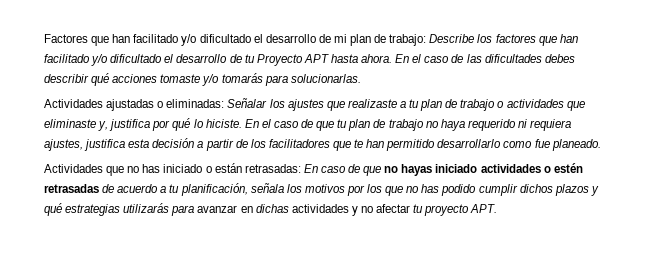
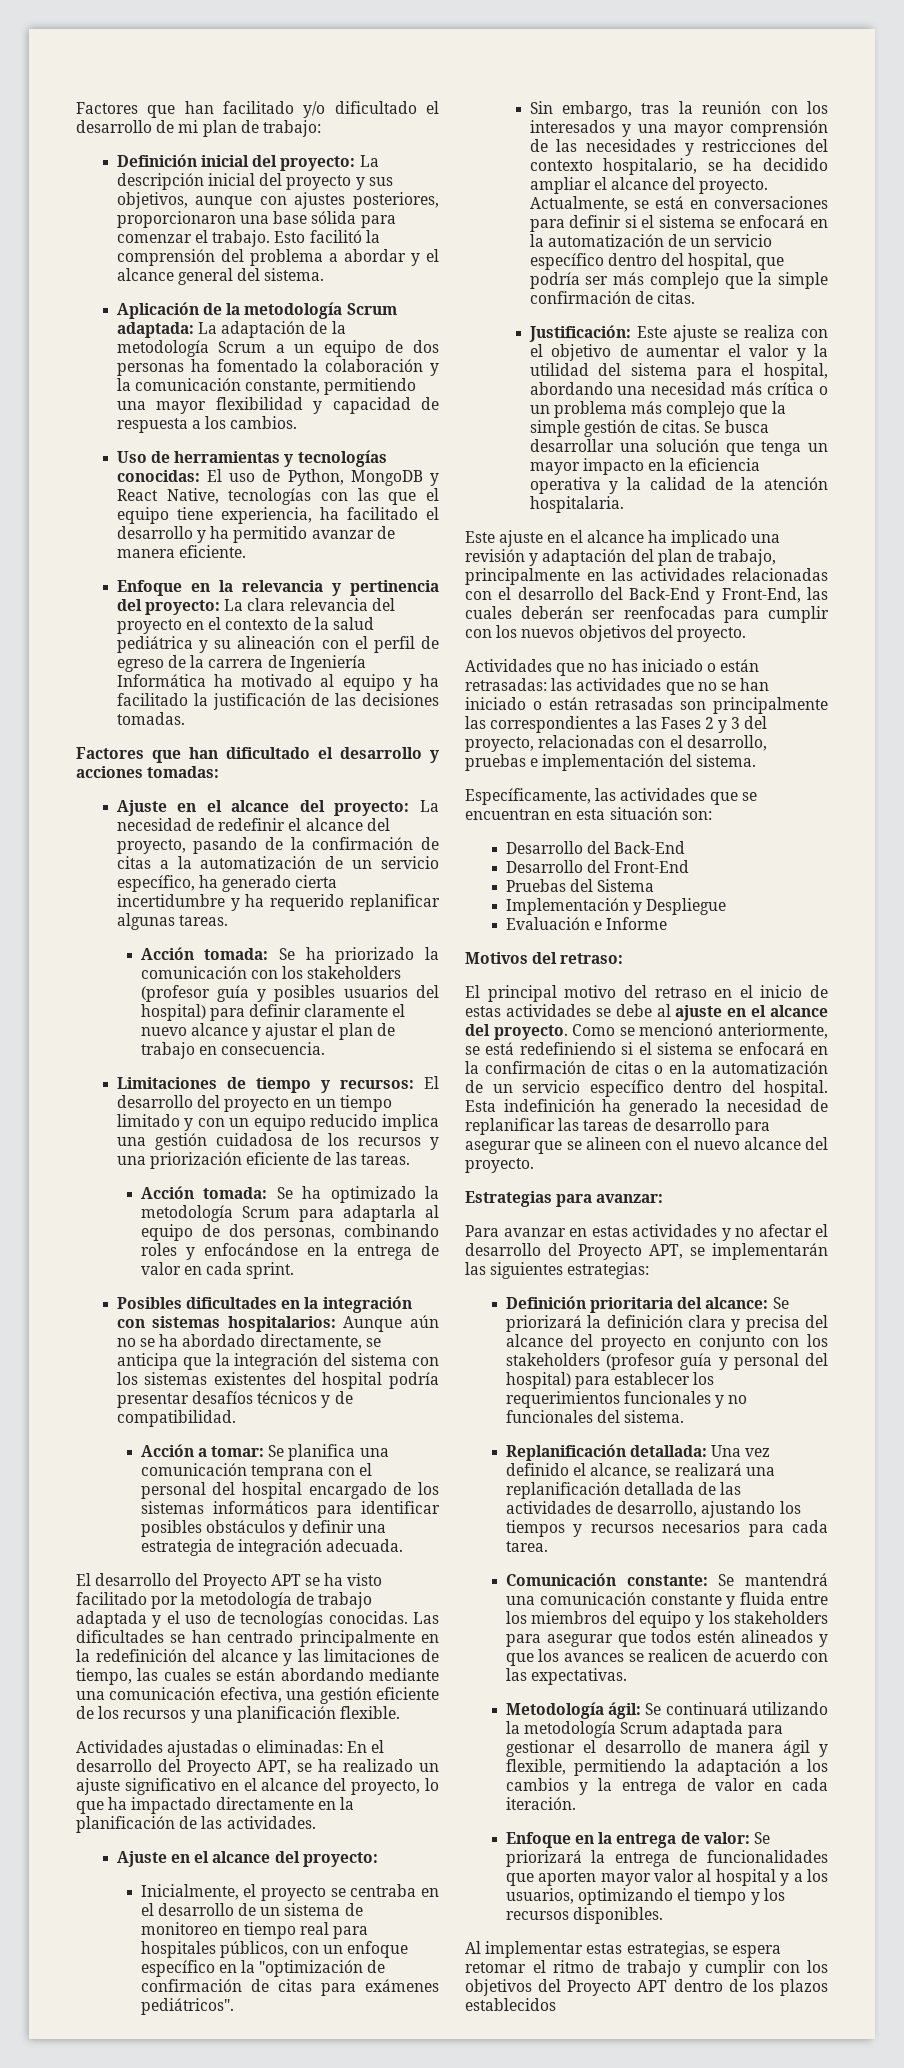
[429,34,578,46] [44,54,575,66] [44,73,361,86] [44,98,585,111] [44,118,572,131] [44,138,601,151] Describe los factores que han facilitado y/o dificultado el desarrollo de tu Proyecto APT hasta ahora. En el caso de las dificultades debes describir qué acciones tomaste y/o tomarás para solucionarlas. // Actividades ajustadas o eliminadas: Señalar los ajustes que realizaste a tu plan de trabajo o actividades que eliminaste y, justifica por qué lo hiciste. En el caso de que tu plan de trabajo no haya requerido ni requiera ajustes, justifica esta decisión a partir de los facilitadores que te han permitido desarrollarlo como fue planeado. -> [116,154,379,171] [116,173,393,190] [116,192,439,209] [116,211,396,228] [116,230,380,247] [116,249,440,266] [116,268,325,285] [116,302,397,319] [116,321,346,338] [116,340,439,357] [116,359,440,376] [116,378,417,395] [116,397,439,414] [116,416,298,433] [116,450,387,467] [116,469,439,486] [116,488,439,505] [116,507,439,524] [116,526,395,543] [116,545,247,558] [116,580,439,596] [116,598,395,615] [116,617,374,634] [116,636,439,653] [116,655,366,672] [116,674,439,691] [116,693,440,710] [116,712,185,725] [76,747,439,763] [76,766,220,778] [116,800,439,816] [116,818,390,831] [116,837,439,854] [116,856,439,869] [116,875,338,892] [116,894,440,911] [116,913,229,930] [140,947,439,964] [140,966,402,979] [140,985,439,1002] [140,1004,406,1021] [140,1023,395,1040] [140,1042,325,1059] [116,1076,439,1093] [116,1095,392,1112] [116,1114,439,1131] [116,1133,439,1150] [116,1152,410,1169] [140,1186,439,1203] [140,1205,439,1222] [140,1224,439,1241] [140,1243,439,1260] [140,1262,295,1279] [116,1296,412,1313] [116,1315,439,1332] [116,1334,381,1350] [116,1353,439,1370] [116,1372,439,1389] [116,1391,353,1408] [116,1410,236,1427] [140,1444,389,1461] [140,1463,373,1480] [140,1482,439,1499] [140,1501,440,1518] [140,1520,387,1537] [140,1539,404,1556] [76,1573,383,1590] [76,1592,372,1609] [76,1611,439,1628] [76,1630,439,1647] [76,1649,439,1666] [76,1668,439,1685] [76,1687,439,1704] [76,1706,401,1723] [76,1740,384,1757] [76,1759,439,1776] [76,1778,439,1795] [76,1797,354,1814] [76,1816,316,1833] [116,1851,378,1867] [140,1884,439,1901] [140,1903,363,1916] [140,1922,369,1939] [140,1941,409,1958] [140,1960,386,1977] [140,1979,439,1996] [140,1998,234,2015] [529,101,828,118] [529,120,828,137] [529,139,828,156] [529,158,828,175] [529,177,769,194] [529,196,828,212] [529,215,828,232] [529,234,773,247] [529,253,785,270] [529,272,828,289] [529,291,695,304] [528,325,828,342] [529,344,828,361] [529,363,828,380] [529,382,828,395] [529,401,786,418] [529,420,769,437] [529,439,828,456] [529,458,761,475] [529,477,828,494] [529,496,624,513] [465,530,781,547] [465,549,777,566] [465,568,828,585] [465,587,828,604] [465,606,829,623] [465,625,746,642] // Definición inicial del proyecto: La descripción inicial del proyecto y sus objetivos, aunque con ajustes posteriores, proporcionaron una base sólida para comenzar el trabajo. Esto facilitó la comprensión del problema a abordar y el alcance general del sistema. // Aplicación de la metodología Scrum adaptada: La adaptación de la metodología Scrum a un equipo de dos personas ha fomentado la colaboración y la comunicación constante, permitiendo una mayor flexibilidad y capacidad de respuesta a los cambios. // Uso de herramientas y tecnologías conocidas: El uso de Python, MongoDB y React Native, tecnologías con las que el equipo tiene experiencia, ha facilitado el desarrollo y ha permitido avanzar de manera eficiente. // Enfoque en la relevancia y pertinencia del proyecto: La clara relevancia del proyecto en el contexto de la salud pediátrica y su alineación con el perfil de egreso de la carrera de Ingeniería Informática ha motivado al equipo y ha facilitado la justificación de las decisiones tomadas. // Factores que han dificultado el desarrollo y acciones tomadas: // Ajuste en el alcance del proyecto: La necesidad de redefinir el alcance del proyecto, pasando de la confirmación de citas a la automatización de un servicio específico, ha generado cierta incertidumbre y ha requerido replanificar algunas tareas. // Acción tomada: Se ha priorizado la comunicación con los stakeholders (profesor guía y posibles usuarios del hospital) para definir claramente el nuevo alcance y ajustar el plan de trabajo en consecuencia. // Limitaciones de tiempo y recursos: El desarrollo del proyecto en un tiempo limitado y con un equipo reducido implica una gestión cuidadosa de los recursos y una priorización eficiente de las tareas. // Acción tomada: Se ha optimizado la metodología Scrum para adaptarla al equipo de dos personas, combinando roles y enfocándose en la entrega de valor en cada sprint. // Posibles dificultades en la integración con sistemas hospitalarios: Aunque aún no se ha abordado directamente, se anticipa que la integración del sistema con los sistemas existentes del hospital podría presentar desafíos técnicos y de compatibilidad. // Acción a tomar: Se planifica una comunicación temprana con el personal del hospital encargado de los sistemas informáticos para identificar posibles obstáculos y definir una estrategia de integración adecuada. // El desarrollo del Proyecto APT se ha visto facilitado por la metodología de trabajo adaptada y el uso de tecnologías conocidas. Las dificultades se han centrado principalmente en la redefinición del alcance y las limitaciones de tiempo, las cuales se están abordando mediante una comunicación efectiva, una gestión eficiente de los recursos y una planificación flexible. // Actividades ajustadas o eliminadas: En el desarrollo del Proyecto APT, se ha realizado un ajuste significativo en el alcance del proyecto, lo que ha impactado directamente en la planificación de las actividades. // Ajuste en el alcance del proyecto: // Inicialmente, el proyecto se centraba en el desarrollo de un sistema de monitoreo en tiempo real para hospitales públicos, con un enfoque específico en la "optimización de confirmación de citas para exámenes pediátricos". // Sin embargo, tras la reunión con los interesados y una mayor comprensión de las necesidades y restricciones del contexto hospitalario, se ha decidido ampliar el alcance del proyecto. Actualmente, se está en conversaciones para definir si el sistema se enfocará en la automatización de un servicio específico dentro del hospital, que podría ser más complejo que la simple confirmación de citas. // Justificación: Este ajuste se realiza con el objetivo de aumentar el valor y la utilidad del sistema para el hospital, abordando una necesidad más crítica o un problema más complejo que la simple gestión de citas. Se busca desarrollar una solución que tenga un mayor impacto en la eficiencia operativa y la calidad de la atención hospitalaria. // Este ajuste en el alcance ha implicado una revisión y adaptación del plan de trabajo, principalmente en las actividades relacionadas con el desarrollo del Back-End y Front-End, las cuales deberán ser reenfocadas para cumplir con los nuevos objetivos del proyecto.
[303,163,583,176] [44,183,599,196] [44,203,195,216] En caso de que no hayas iniciado actividades o estén retrasadas de acuerdo a tu planificación, señala los motivos por los que no has podido cumplir dichos plazos y qué estrategias utilizarás para -> [551,678,770,695] [465,697,828,714] [465,716,768,733] [465,735,767,752] [465,754,756,771] [465,788,757,805] [465,807,712,820] [505,841,686,854] [505,860,690,873] [505,879,655,892] [505,898,727,915] [505,917,668,930] [465,952,624,964] [465,985,828,1002] [465,1004,828,1021] [465,1023,828,1040] [465,1042,828,1055] [465,1061,828,1074] [465,1080,828,1097] [465,1099,828,1116] [465,1118,770,1135] [465,1137,828,1154] [465,1158,534,1173] [465,1191,664,1207] [465,1225,499,1237] las actividades que no se han iniciado o están retrasadas son principalmente las correspondientes a las Fases 2 y 3 del proyecto, relacionadas con el desarrollo, pruebas e implementación del sistema. // Específicamente, las actividades que se encuentran en esta situación son: // Desarrollo del Back-End // Desarrollo del Front-End // Pruebas del Sistema // Implementación y Despliegue // Evaluación e Informe // Motivos del retraso: // El principal motivo del retraso en el inicio de estas actividades se debe al ajuste en el alcance del proyecto. Como se mencionó anteriormente, se está redefiniendo si el sistema se enfocará en la confirmación de citas o en la automatización de un servicio específico dentro del hospital. Esta indefinición ha generado la necesidad de replanificar las tareas de desarrollo para asegurar que se alineen con el nuevo alcance del proyecto. // Estrategias para avanzar: // Para
[255,204,289,213] dichas -> [591,1226,628,1237] estas
[413,204,498,216] tu proyecto APT. -> [815,1224,828,1237] [465,1243,828,1260] [465,1262,650,1279] [505,1296,789,1313] [505,1315,828,1332] [505,1334,828,1351] [505,1353,828,1370] [505,1372,715,1389] [505,1391,748,1408] [505,1410,685,1423] [505,1444,771,1461] [505,1463,775,1479] [505,1482,742,1499] [505,1501,801,1518] [505,1520,828,1537] [505,1541,548,1552] [505,1573,828,1586] [505,1592,828,1609] [505,1611,828,1628] [505,1630,828,1647] [505,1649,828,1666] [505,1668,628,1685] [505,1702,828,1719] [505,1721,783,1738] [505,1740,828,1757] [505,1759,828,1776] [505,1778,828,1795] [505,1797,576,1810] [505,1832,770,1848] [505,1850,828,1867] [505,1869,828,1886] [505,1888,785,1905] [505,1907,664,1924] [465,1941,781,1958] [465,1960,828,1977] [465,1979,828,1996] [465,1998,556,2011] el desarrollo del Proyecto APT, se implementarán las siguientes estrategias: // Definición prioritaria del alcance: Se priorizará la definición clara y precisa del alcance del proyecto en conjunto con los stakeholders (profesor guía y personal del hospital) para establecer los requerimientos funcionales y no funcionales del sistema. // Replanificación detallada: Una vez definido el alcance, se realizará una replanificación detallada de las actividades de desarrollo, ajustando los tiempos y recursos necesarios para cada tarea. // Comunicación constante: Se mantendrá una comunicación constante y fluida entre los miembros del equipo y los stakeholders para asegurar que todos estén alineados y que los avances se realicen de acuerdo con las expectativas. // Metodología ágil: Se continuará utilizando la metodología Scrum adaptada para gestionar el desarrollo de manera ágil y flexible, permitiendo la adaptación a los cambios y la entrega de valor en cada iteración. // Enfoque en la entrega de valor: Se priorizará la entrega de funcionalidades que aporten mayor valor al hospital y a los usuarios, optimizando el tiempo y los recursos disponibles. // Al implementar estas estrategias, se espera retomar el ritmo de trabajo y cumplir con los objetivos del Proyecto APT dentro de los plazos establecidos

